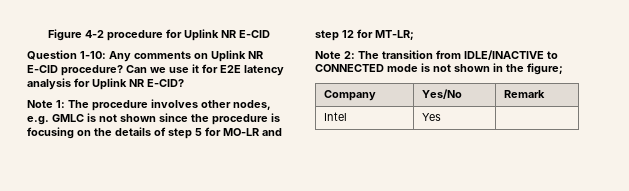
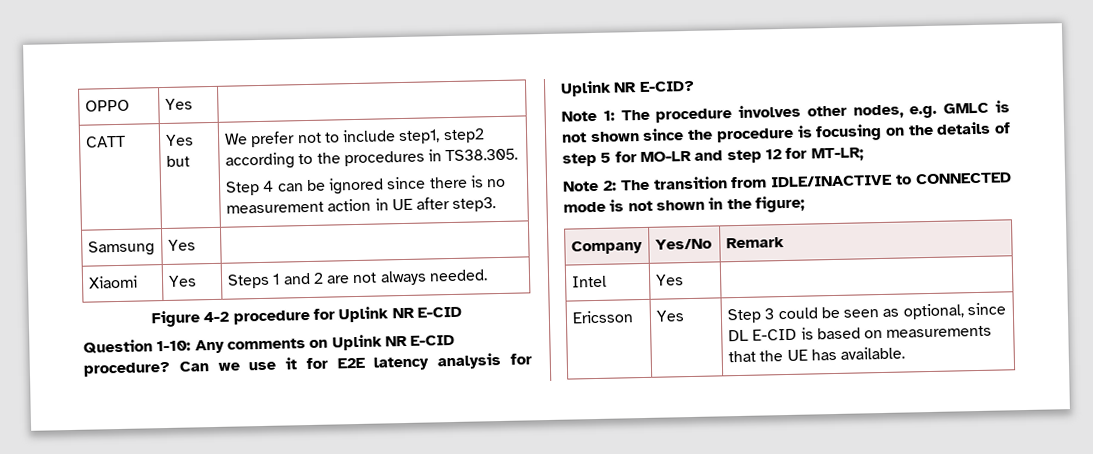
(48, 35) none -> [84,99,130,112] [164,98,193,110] [85,135,126,148] [164,134,194,146] [165,155,190,167] [223,128,485,148] [224,148,519,170] [224,175,507,196] [225,197,497,214] [87,240,155,257] [167,239,196,251] [87,275,138,289] [167,275,197,287] [226,269,489,289] OPPO | Yes | // CATT | Yes but | We prefer not to include step1, step2 according to the procedures in TS38.305. // Step 4 can be ignored since there is no measurement action in UE after step3. // Samsung | Yes | // Xiaomi | Yes | Steps 1 and 2 are not always needed. //
(441, 117) none -> [571,310,634,324] [655,310,685,322] [726,302,1007,324] [727,325,993,342] [727,346,906,363] // Ericsson | Yes | Step 3 could be seen as optional, since DL E-CID is based on measurements that the UE has available.

